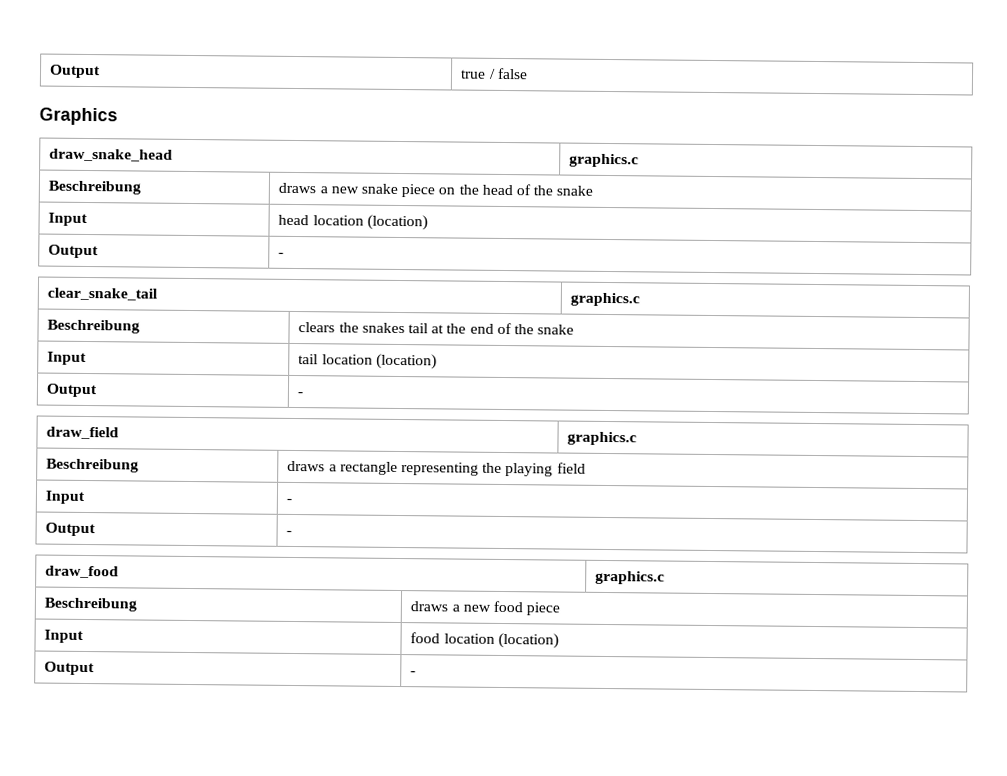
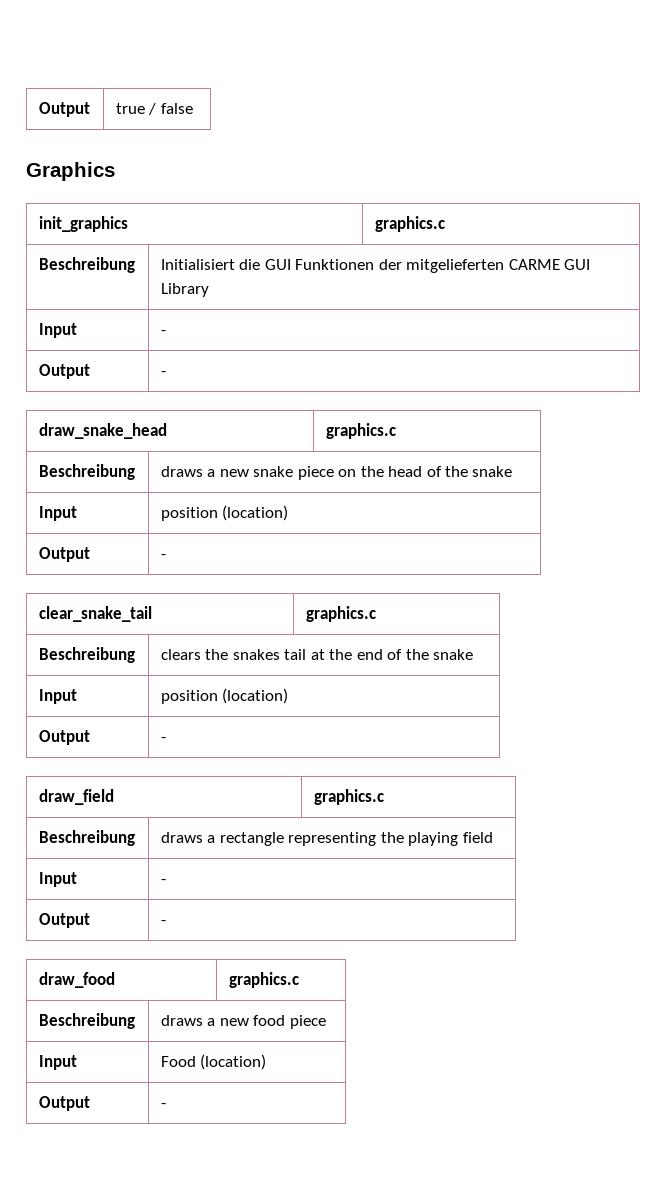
(118, 116) none -> [38,216,128,232] [374,216,445,232] [38,257,135,273] [160,259,591,273] [160,283,209,297] [38,323,77,338] [160,330,166,335] [38,364,90,379] [160,371,166,376] // init_graphics | graphics.c // Beschreibung | Initialisiert die GUI Funktionen der mitgelieferten CARME GUI Library // Input | - // Output | -
[278,214,364,226] head location -> [160,507,218,521] position
[298,354,373,365] tail location -> [160,690,218,704] position
[410,632,495,644] food location -> [160,1056,196,1067] Food

